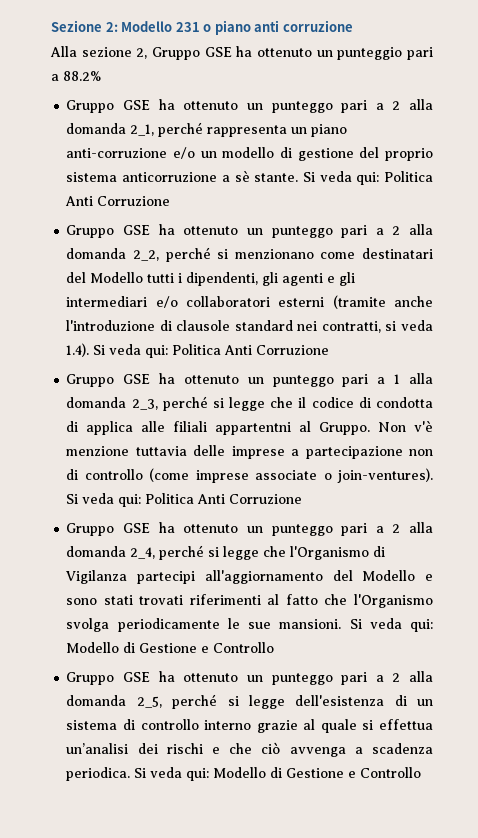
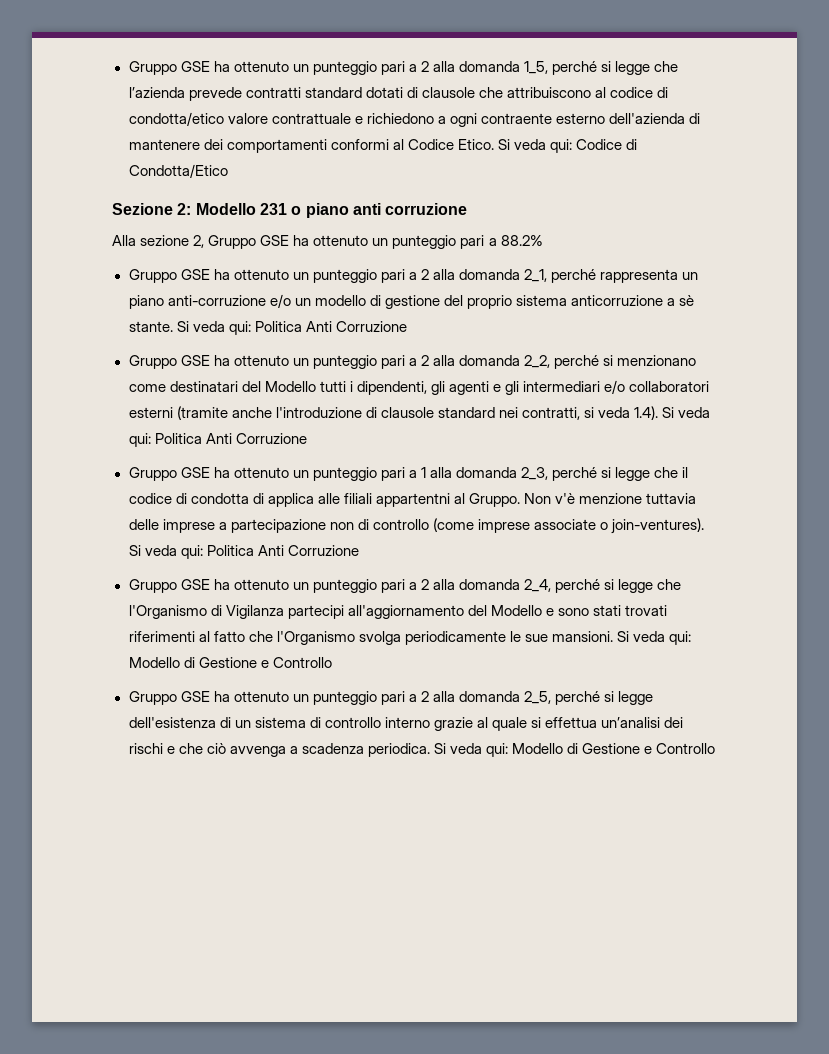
(51, 26) none -> [128,61,679,75] [128,87,669,101] [128,112,700,127] [128,139,638,153] [128,164,228,178] Gruppo GSE ha ottenuto un punteggio pari a 2 alla domanda 1_5, perché si legge che l’azienda prevede contratti standard dotati di clausole che attribuiscono al codice di condotta/etico valore contrattuale e richiedono a ogni contraente esterno dell'azienda di mantenere dei comportamenti conformi al Codice Etico. Si veda qui: Codice di Condotta/Etico //
[271,101,333,113] punteggo -> [312,269,377,283] punteggio
[271,226,333,238] punteggo -> [312,355,377,369] punteggio
[272,375,334,387] punteggo -> [312,467,377,481] punteggio
[271,524,333,536] punteggo -> [312,579,377,593] punteggio
[271,673,333,685] punteggo -> [312,691,377,705] punteggio

